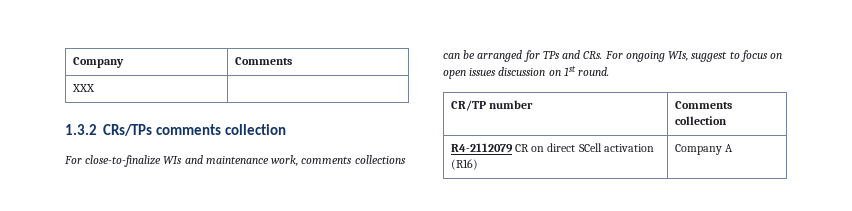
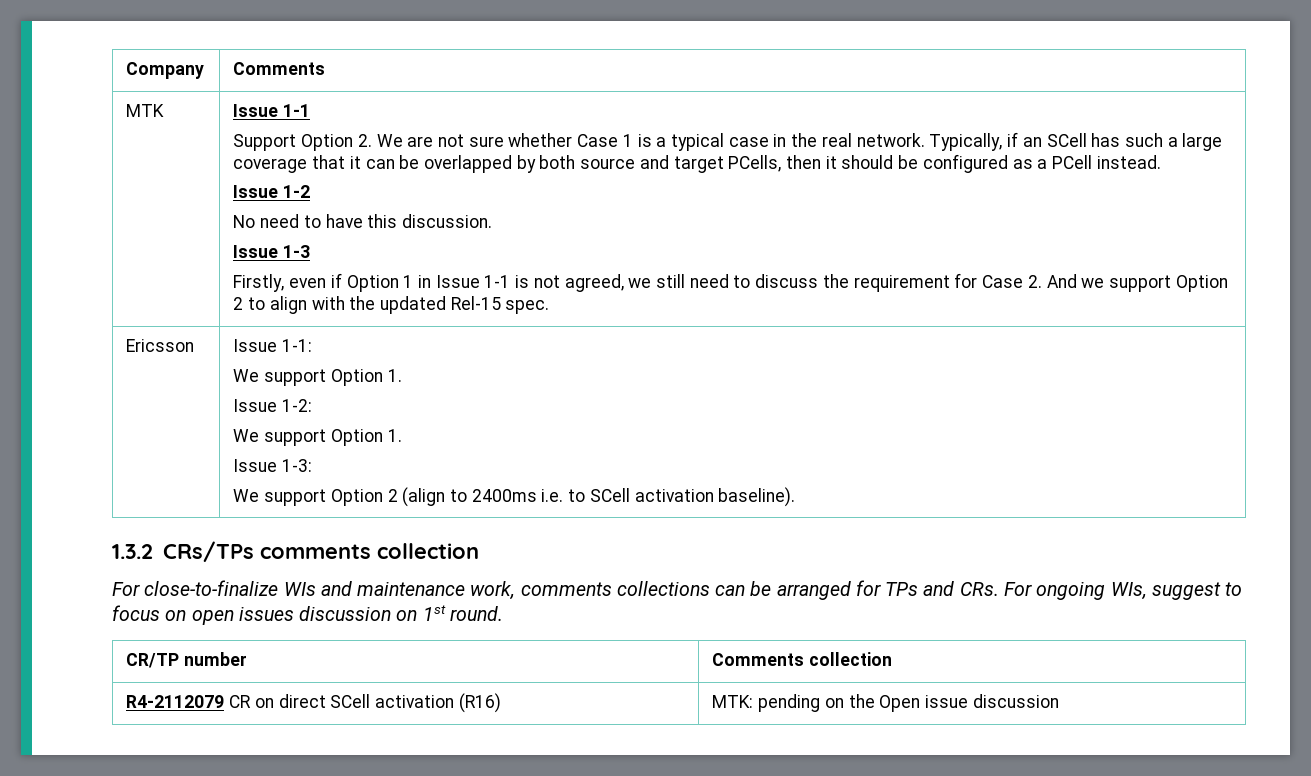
[71,84,95,92] XXX | -> [126,104,165,117] [233,104,311,117] [233,132,1223,151] [233,154,1161,173] [233,185,311,198] [233,214,492,228] [233,245,311,258] [233,273,1228,292] [233,296,550,314] [126,339,195,352] [233,339,313,352] [233,369,402,386] [233,399,313,412] [233,429,402,446] [233,459,313,472] [233,487,796,507] MTK | Issue 1-1 // Support Option 2. We are not sure whether Case 1 is a typical case in the real network. Typically, if an SCell has such a large coverage that it can be overlapped by both source and target PCells, then it should be configured as a PCell instead. // Issue 1-2 // No need to have this discussion. // Issue 1-3 // Firstly, even if Option 1 in Issue 1-1 is not agreed, we still need to discuss the requirement for Case 2. And we support Option 2 to align with the updated Rel-15 spec. // Ericsson | Issue 1-1: // We support Option 1. // Issue 1-2: // We support Option 1. // Issue 1-3: // We support Option 2 (align to 2400ms i.e. to SCell activation baseline).
[674,144,733,155] Company A -> [712,694,1059,712] MTK: pending on the Open issue discussion

